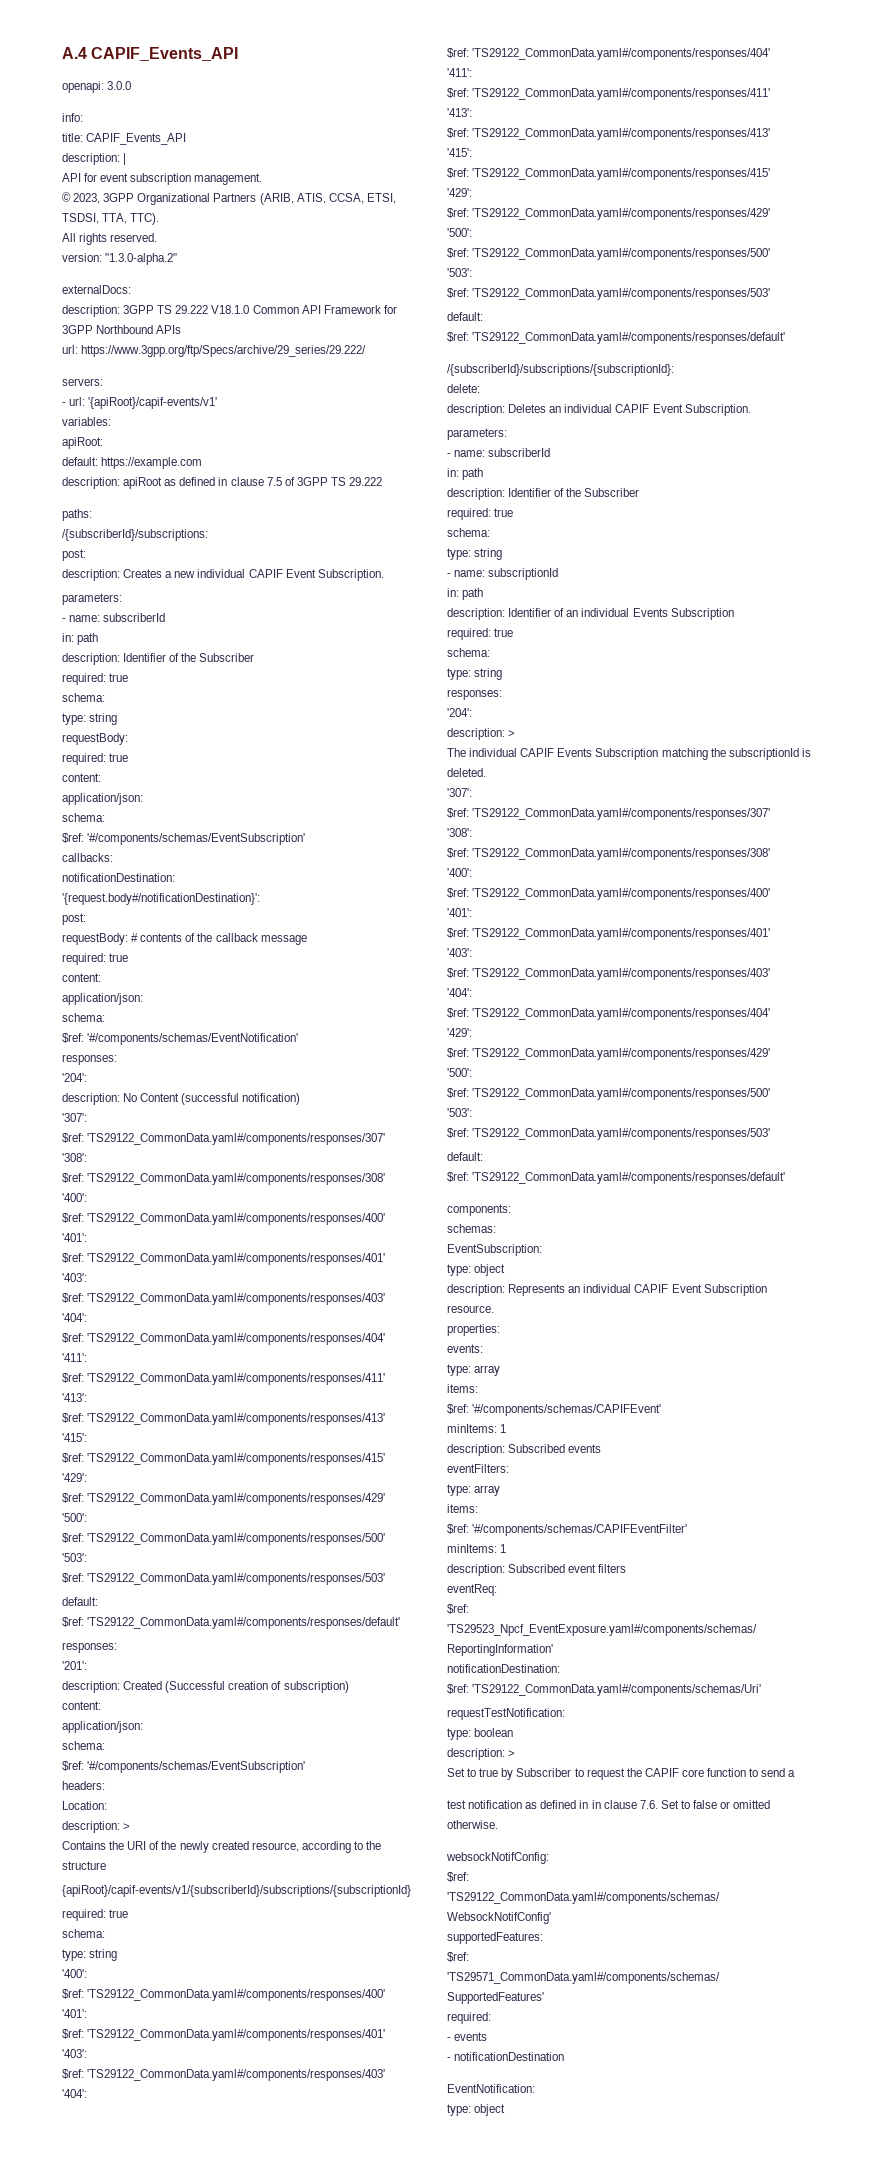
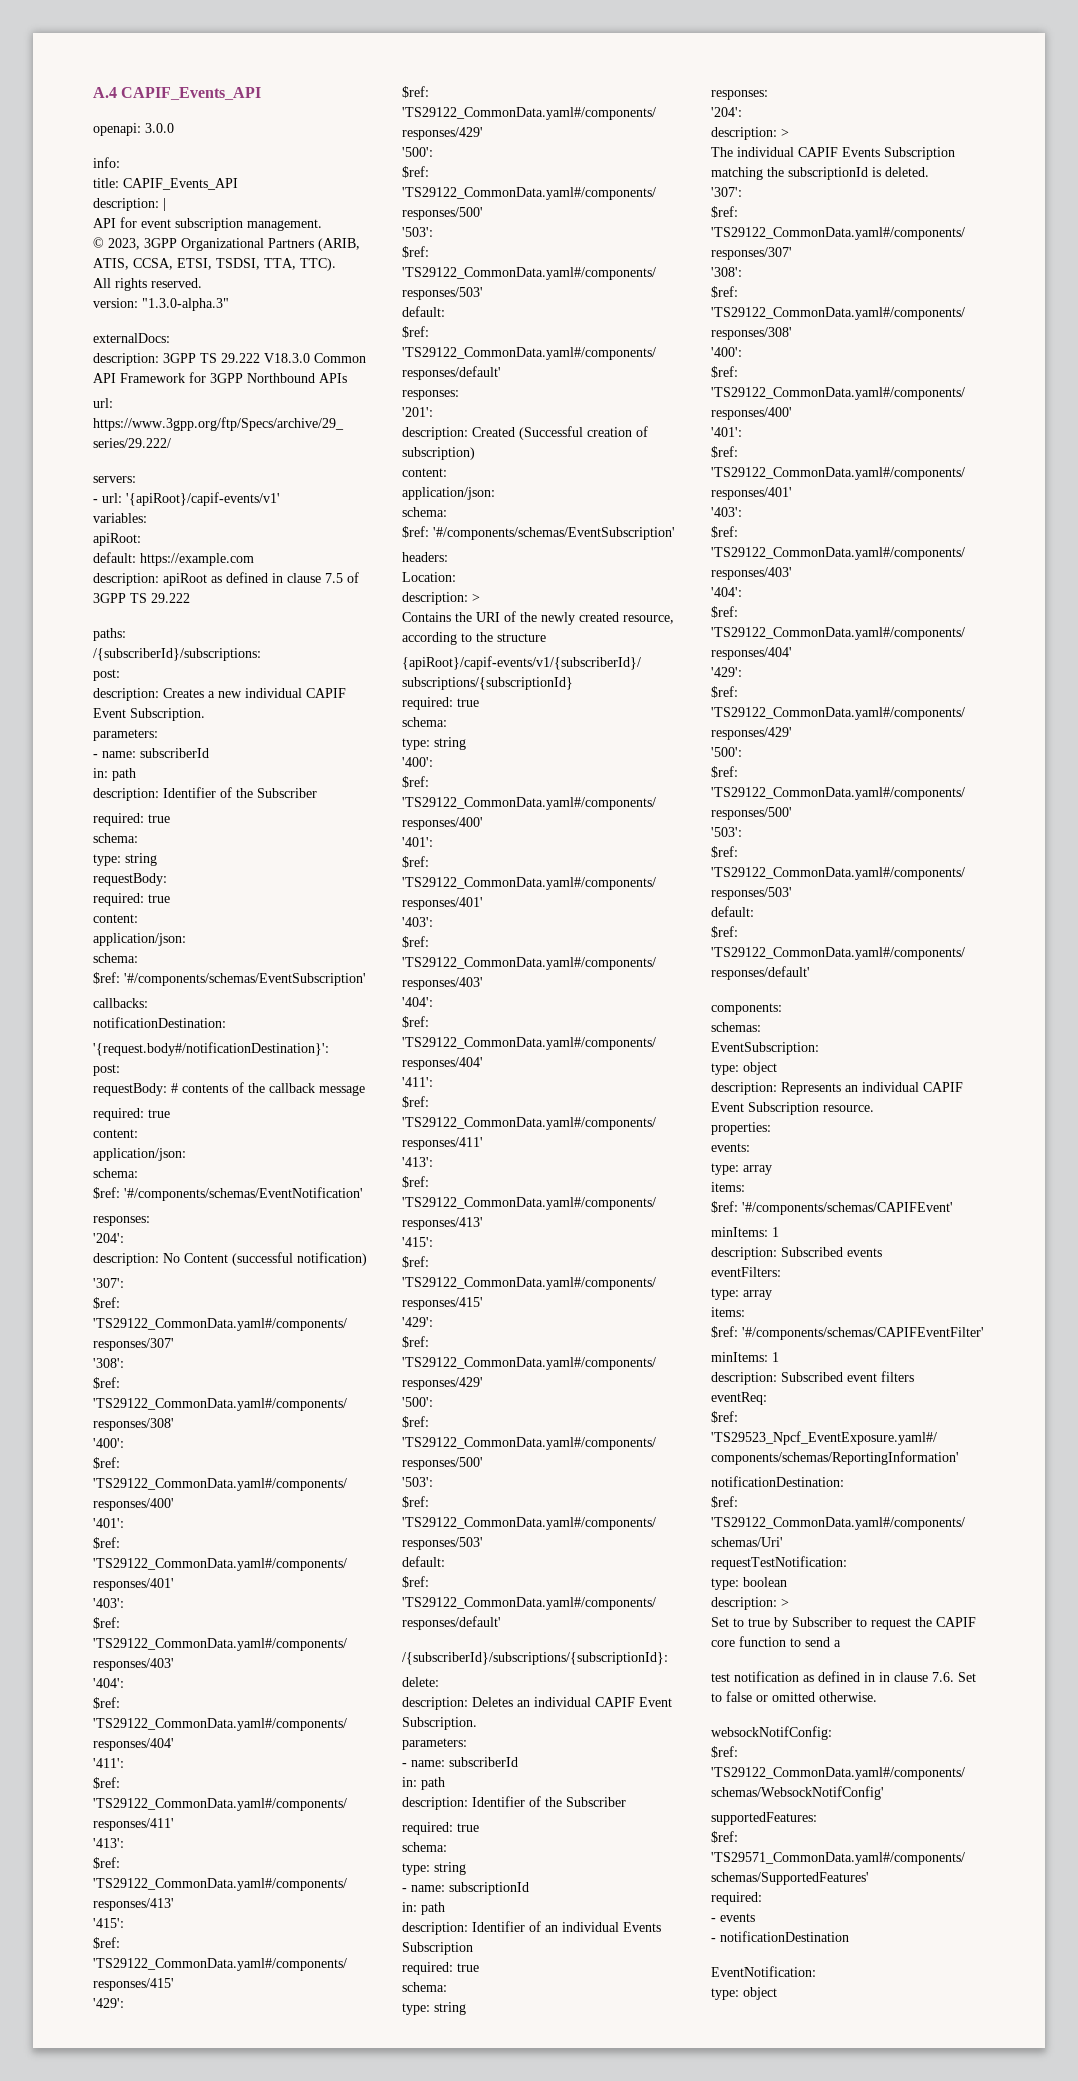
[105,253,178,265] "1.3.0-alpha.2" -> [142,298,229,311] "1.3.0-alpha.3"
[211,305,250,314] V18.1.0 -> [264,353,310,363] V18.3.0

